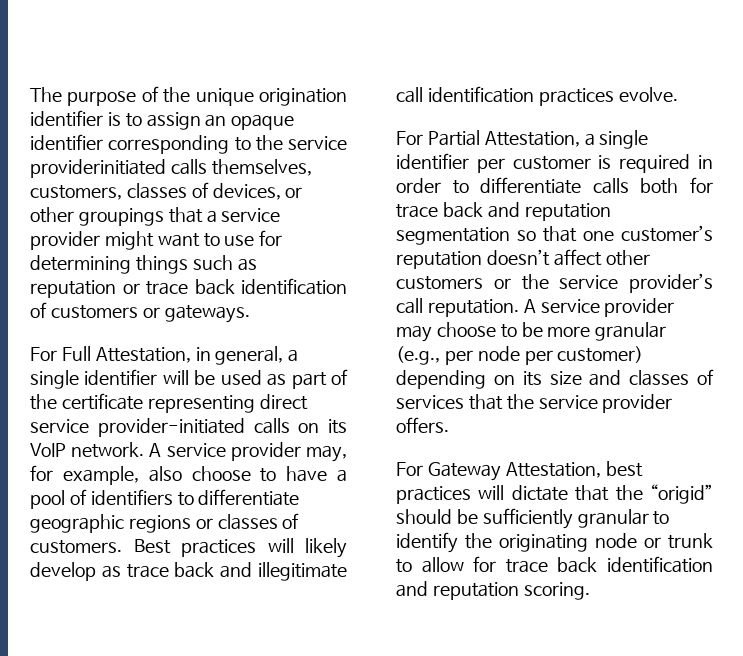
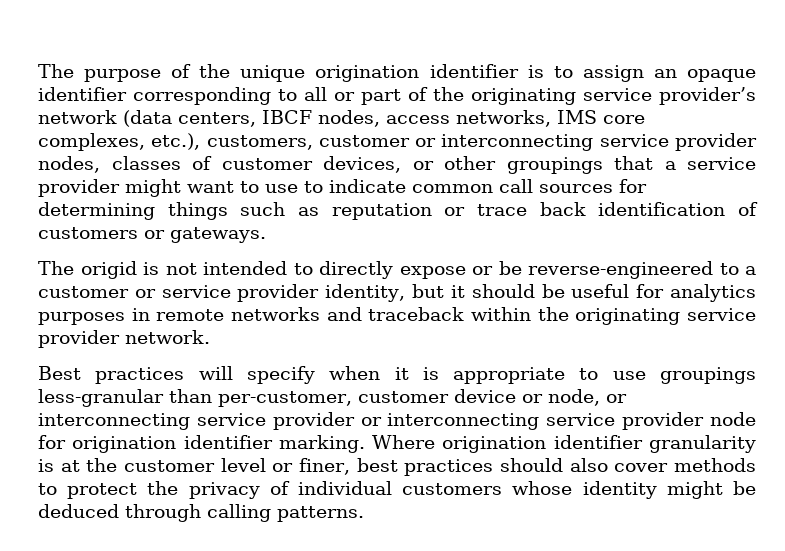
[255,135,347,151] [30,159,312,178] [30,182,209,200] the service providerinitiated calls themselves, customers, classes of -> [304,87,756,105] [38,110,645,127] [38,133,757,151] [38,156,313,173] all or part of the originating service provider’s network (data centers, IBCF nodes, access networks, IMS core complexes, etc.), customers, customer or interconnecting service provider nodes, classes of customer
(255, 240) none -> [304,179,613,193] to indicate common call sources
[30,346,299,365] [30,369,348,389] [30,393,308,413] [30,418,347,437] [30,442,347,462] [30,465,347,485] [30,489,300,509] [30,513,300,533] [30,538,347,558] [30,562,347,581] [396,86,678,106] [396,130,649,149] [396,153,713,173] [396,177,713,194] [396,202,611,221] [396,225,713,245] [396,249,650,269] [396,273,713,293] [396,298,675,317] [396,322,667,342] [396,346,644,365] [396,369,714,389] [396,394,673,413] [396,417,449,433] [396,461,643,481] [396,484,713,504] [396,508,670,529] [396,532,713,553] [396,556,713,573] [396,581,590,600] For Full Attestation, in general, a single identifier will be used as part of the certificate representing direct service provider-initiated calls on its VoIP network. A service provider may, for example, also choose to have a pool of identifiers to differentiate geographic regions or classes of customers. Best practices will likely develop as trace back and illegitimate call identification practices evolve. // For Partial Attestation, a single identifier per customer is required in order to differentiate calls both for trace back and reputation segmentation so that one customer’s reputation doesn’t affect other customers or the service provider’s call reputation. A service provider may choose to be more granular (e.g., per node per customer) depending on its size and classes of services that the service provider offers. // For Gateway Attestation, best practices will dictate that the “origid” should be sufficiently granular to identify the originating node or trunk to allow for trace back identification and reputation scoring. -> [38,261,756,279] [38,284,757,302] [38,307,756,325] [38,330,210,348] [38,366,756,384] [38,389,627,407] [38,412,756,430] [38,435,756,453] [38,458,757,476] [38,481,757,499] [38,504,364,522] The origid is not intended to directly expose or be reverse-engineered to a customer or service provider identity, but it should be useful for analytics purposes in remote networks and traceback within the originating service provider network. // Best practices will specify when it is appropriate to use groupings less-granular than per-customer, customer device or node, or interconnecting service provider or interconnecting service provider node for origination identifier marking. Where origination identifier granularity is at the customer level or finer, best practices should also cover methods to protect the privacy of individual customers whose identity might be deduced through calling patterns.

